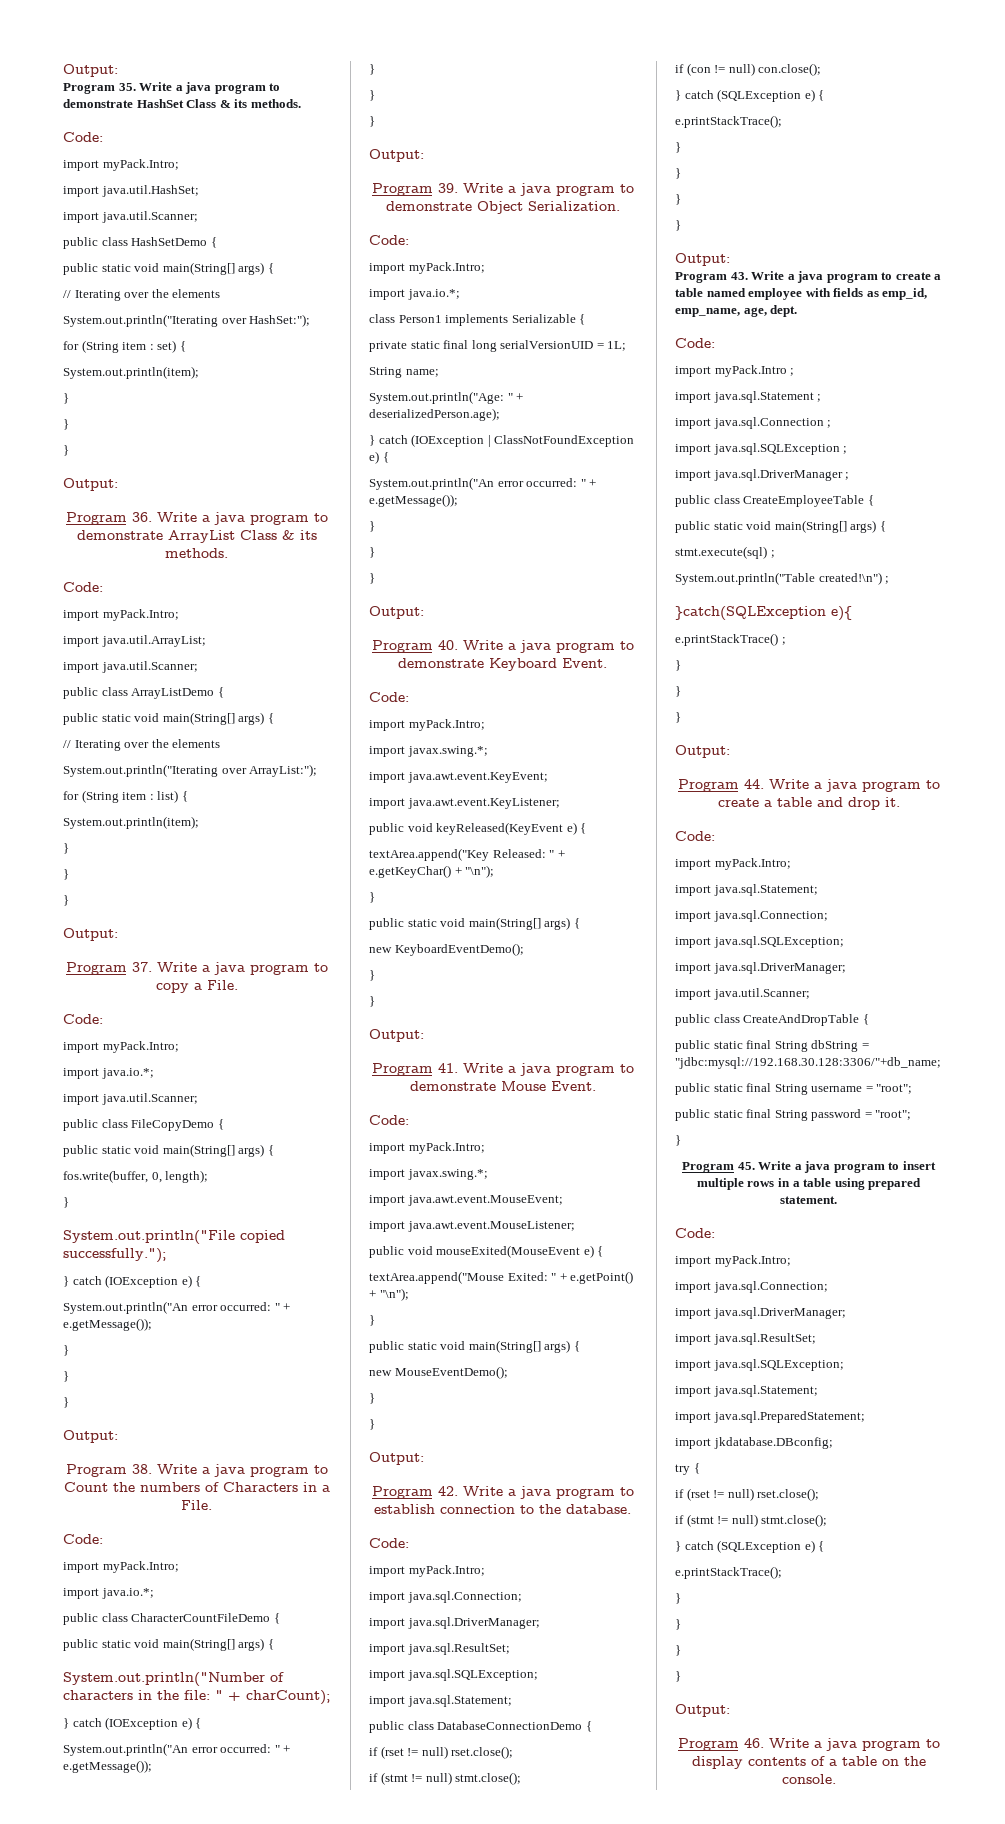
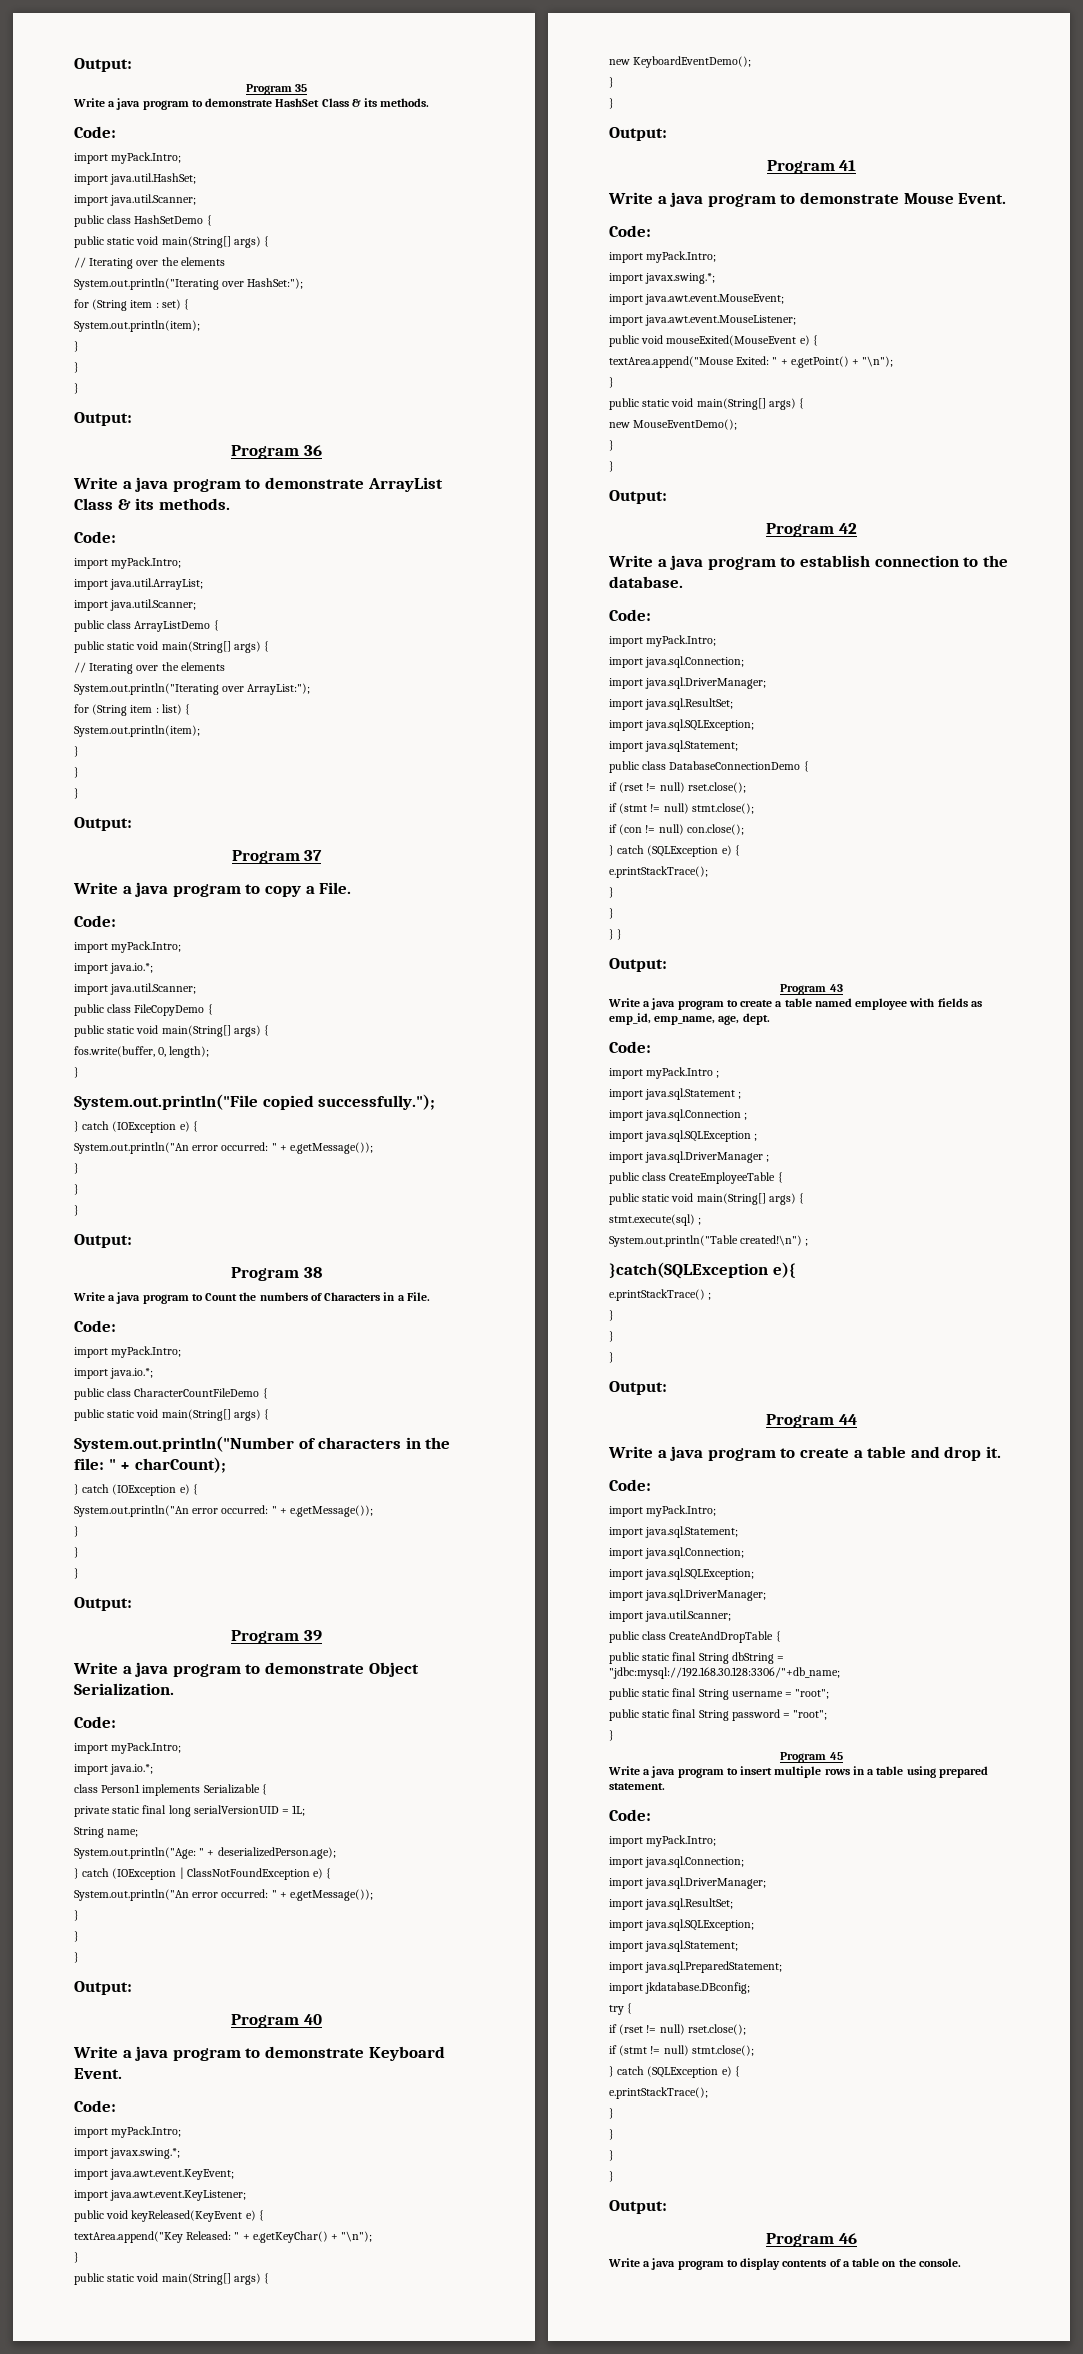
[63,64,118,77] [63,83,136,94] Output: // Program 35. -> [74,58,132,72] [245,84,308,95] Output: // Program 35 //
[131,512,152,522] 36. -> [303,445,322,456] 36 //
[131,962,152,972] 37. -> [304,850,323,861] 37 //
[131,1464,152,1474] 38. -> [303,1267,322,1278] 38 //
[437,183,458,193] 39. -> [303,1630,322,1641] 39 //
[437,640,458,650] 40. -> [303,2014,322,2025] 40 //
[437,1063,458,1073] 41. -> [839,160,857,171] 41 //
[437,1486,458,1496] 42. -> [838,523,857,534] 42 //
[675,220,681,231] [675,253,730,266] [675,272,748,283] // } // Output: // Program 43. -> [617,929,623,940] [609,958,667,972] [780,984,843,995] } // Output: // Program 43 //
[743,779,764,789] 44. -> [838,1414,857,1425] 44 //
[737,1162,755,1170] 45. -> [829,1752,843,1760] 45 //
[743,1738,764,1748] 46. -> [838,2233,857,2244] 46 //

